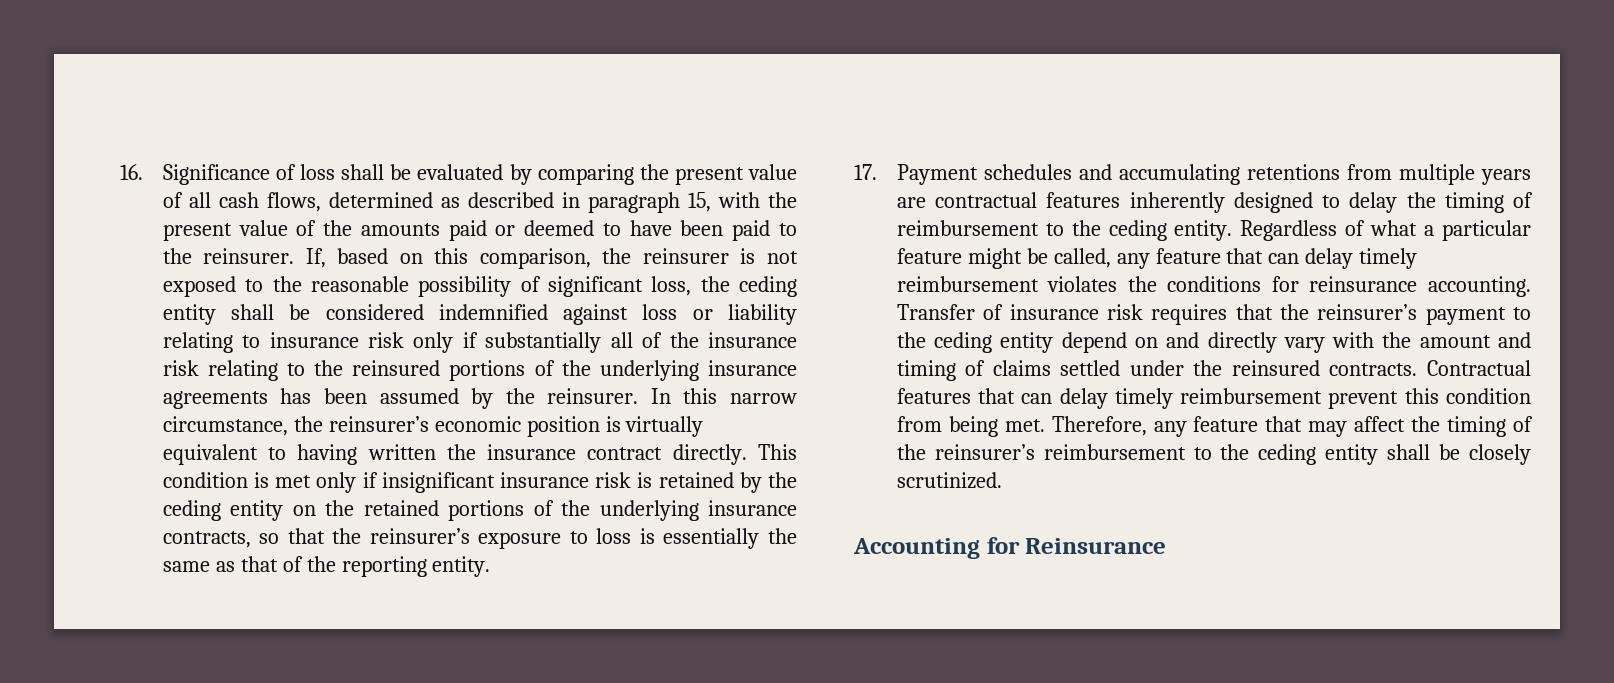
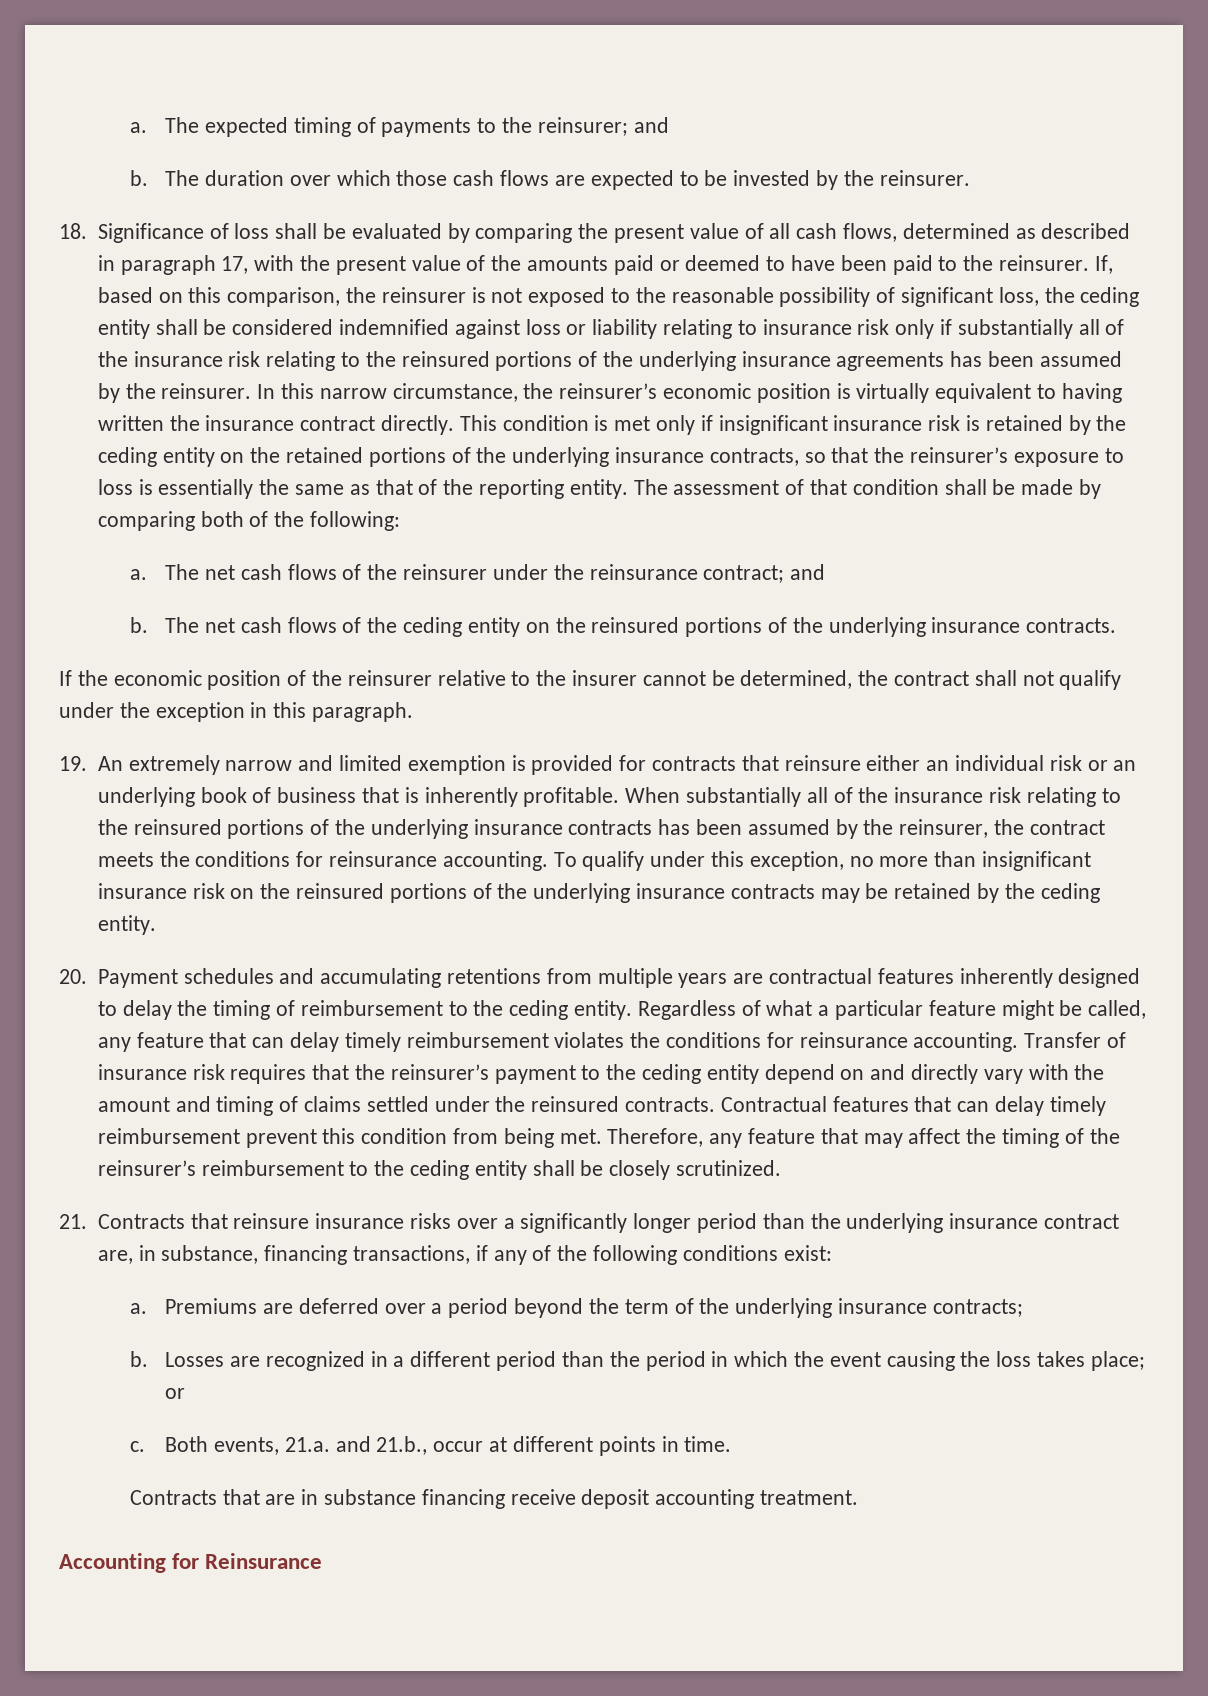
[120,164,143,180] 16. -> [129,117,669,137] [129,170,970,190] [59,223,87,239] a. The expected timing of payments to the reinsurer; and // b. The duration over which those cash flows are expected to be invested by the reinsurer. // 18.
[687,192,711,212] 15, -> [221,256,249,274] 17,
[854,164,877,180] // 17. -> [633,479,1102,499] [97,511,400,531] [129,564,826,583] [129,617,1117,637] [59,670,1122,690] [59,702,414,722] [59,755,1137,775] [97,787,1121,807] [97,819,1105,839] [97,851,1092,871] [97,883,1100,903] [97,915,156,935] [59,969,87,984] The assessment of that condition shall be made by comparing both of the following: // a. The net cash flows of the reinsurer under the reinsurance contract; and // b. The net cash flows of the ceding entity on the reinsured portions of the underlying insurance contracts. // If the economic position of the reinsurer relative to the insurer cannot be determined, the contract shall not qualify under the exception in this paragraph. // 19. An extremely narrow and limited exemption is provided for contracts that reinsure either an individual risk or an underlying book of business that is inherently profitable. When substantially all of the insurance risk relating to the reinsured portions of the underlying insurance contracts has been assumed by the reinsurer, the contract meets the conditions for reinsurance accounting. To qualify under this exception, no more than insignificant insurance risk on the reinsured portions of the underlying insurance contracts may be retained by the ceding entity. // 20.
(1002, 480) none -> [59,1213,1120,1233] [97,1245,832,1265] [129,1298,1023,1318] [129,1351,1145,1371] [165,1388,186,1399] [129,1436,732,1456] [129,1489,859,1509] // 21. Contracts that reinsure insurance risks over a significantly longer period than the underlying insurance contract are, in substance, financing transactions, if any of the following conditions exist: // a. Premiums are deferred over a period beyond the term of the underlying insurance contracts; // b. Losses are recognized in a different period than the period in which the event causing the loss takes place; or // c. Both events, 21.a. and 21.b., occur at different points in time. // Contracts that are in substance financing receive deposit accounting treatment.

